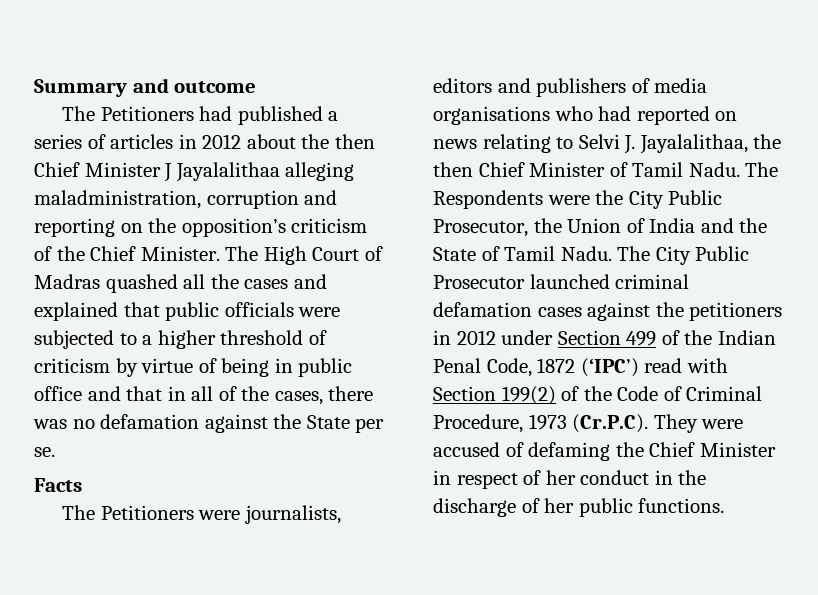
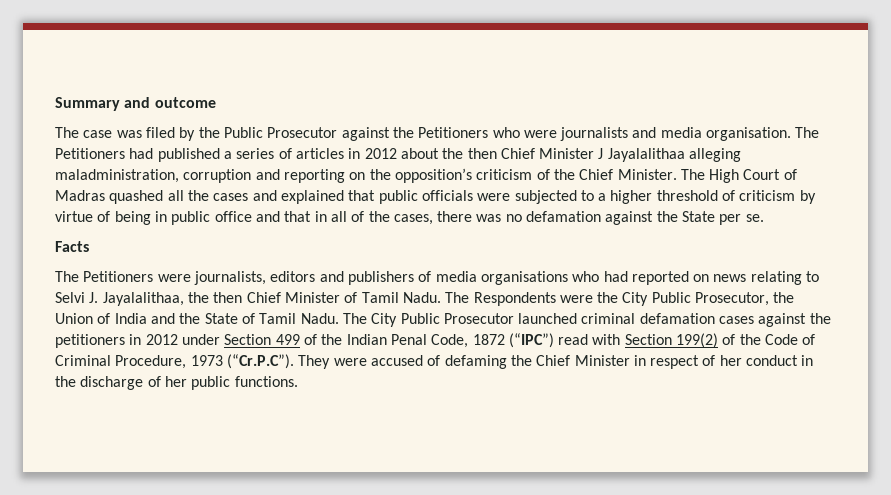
(96, 113) none -> [83,127,820,141] case was filed by the Public Prosecutor against the Petitioners who were journalists and media organisation. The
[580,358,639,377] (‘IPC’) -> [508,333,554,348] (“IPC”)
[572,414,649,433] (Cr.P.C). -> [226,354,294,369] (“Cr.P.C”).

